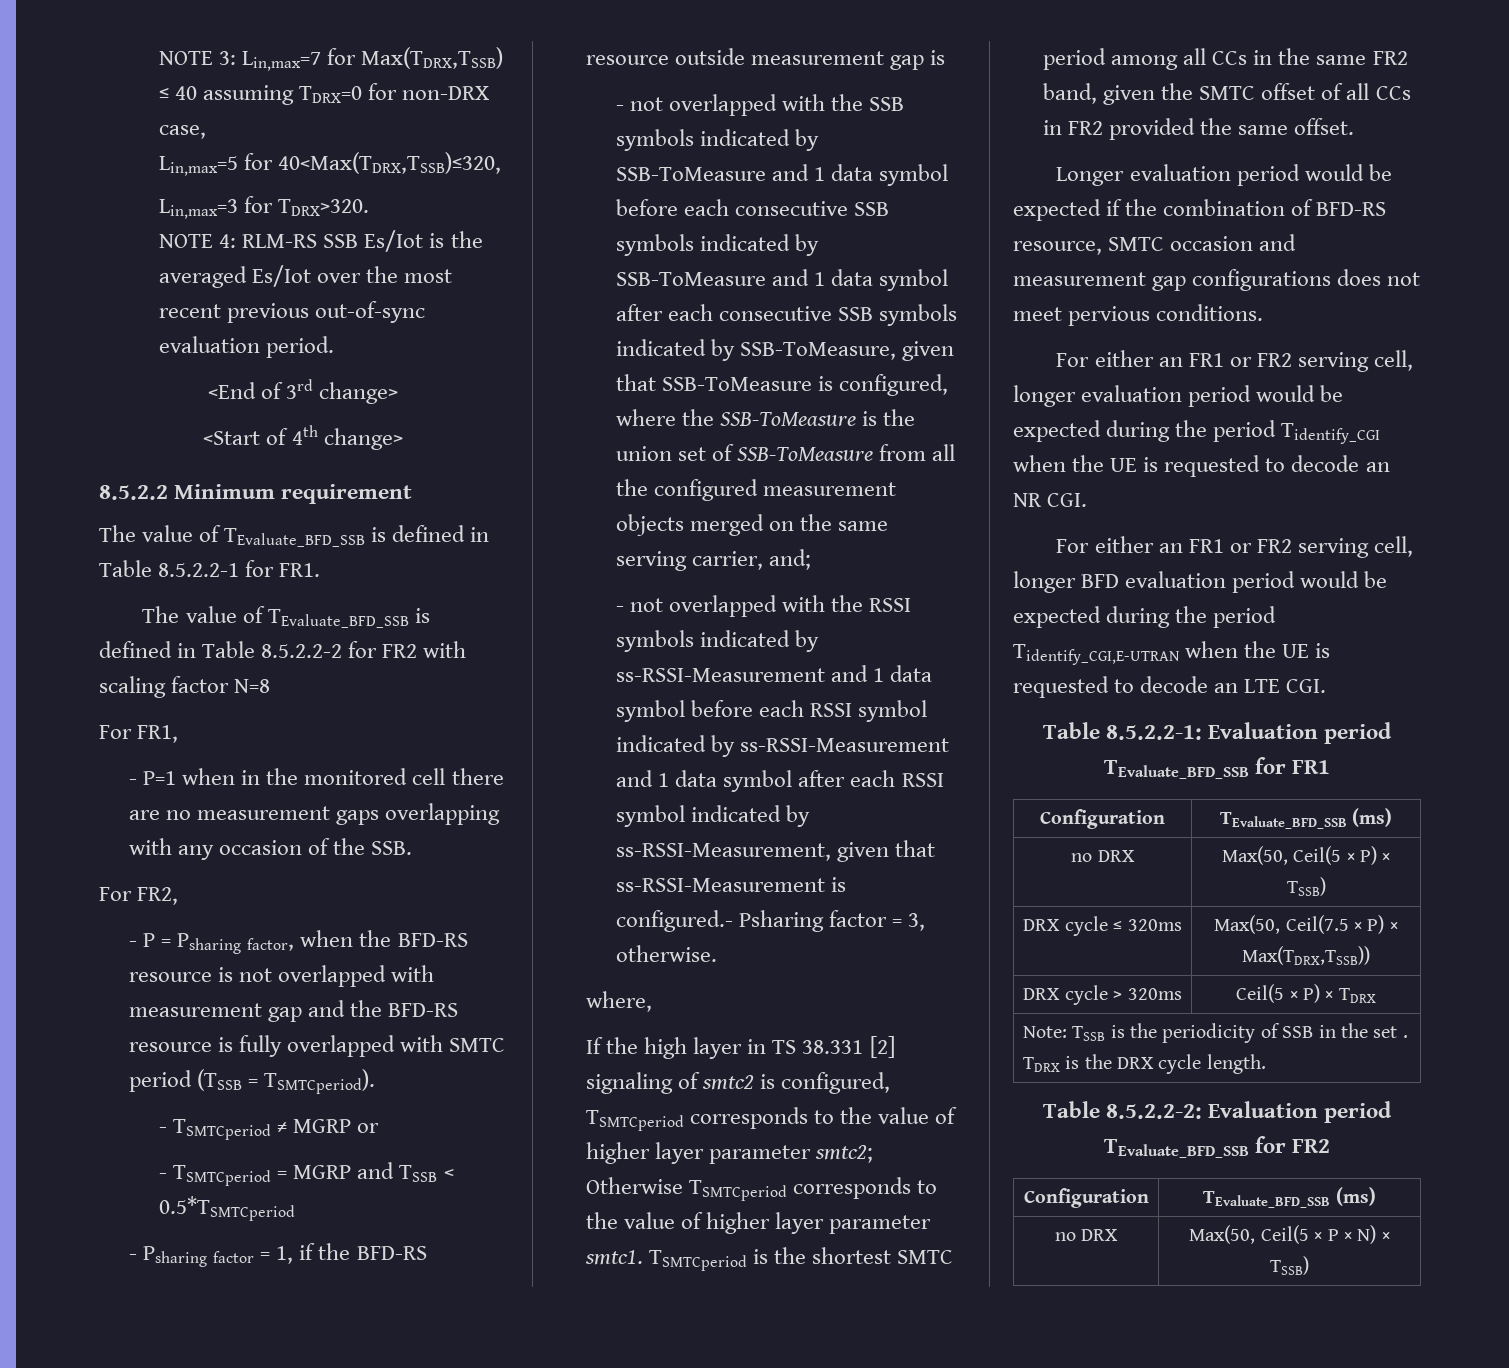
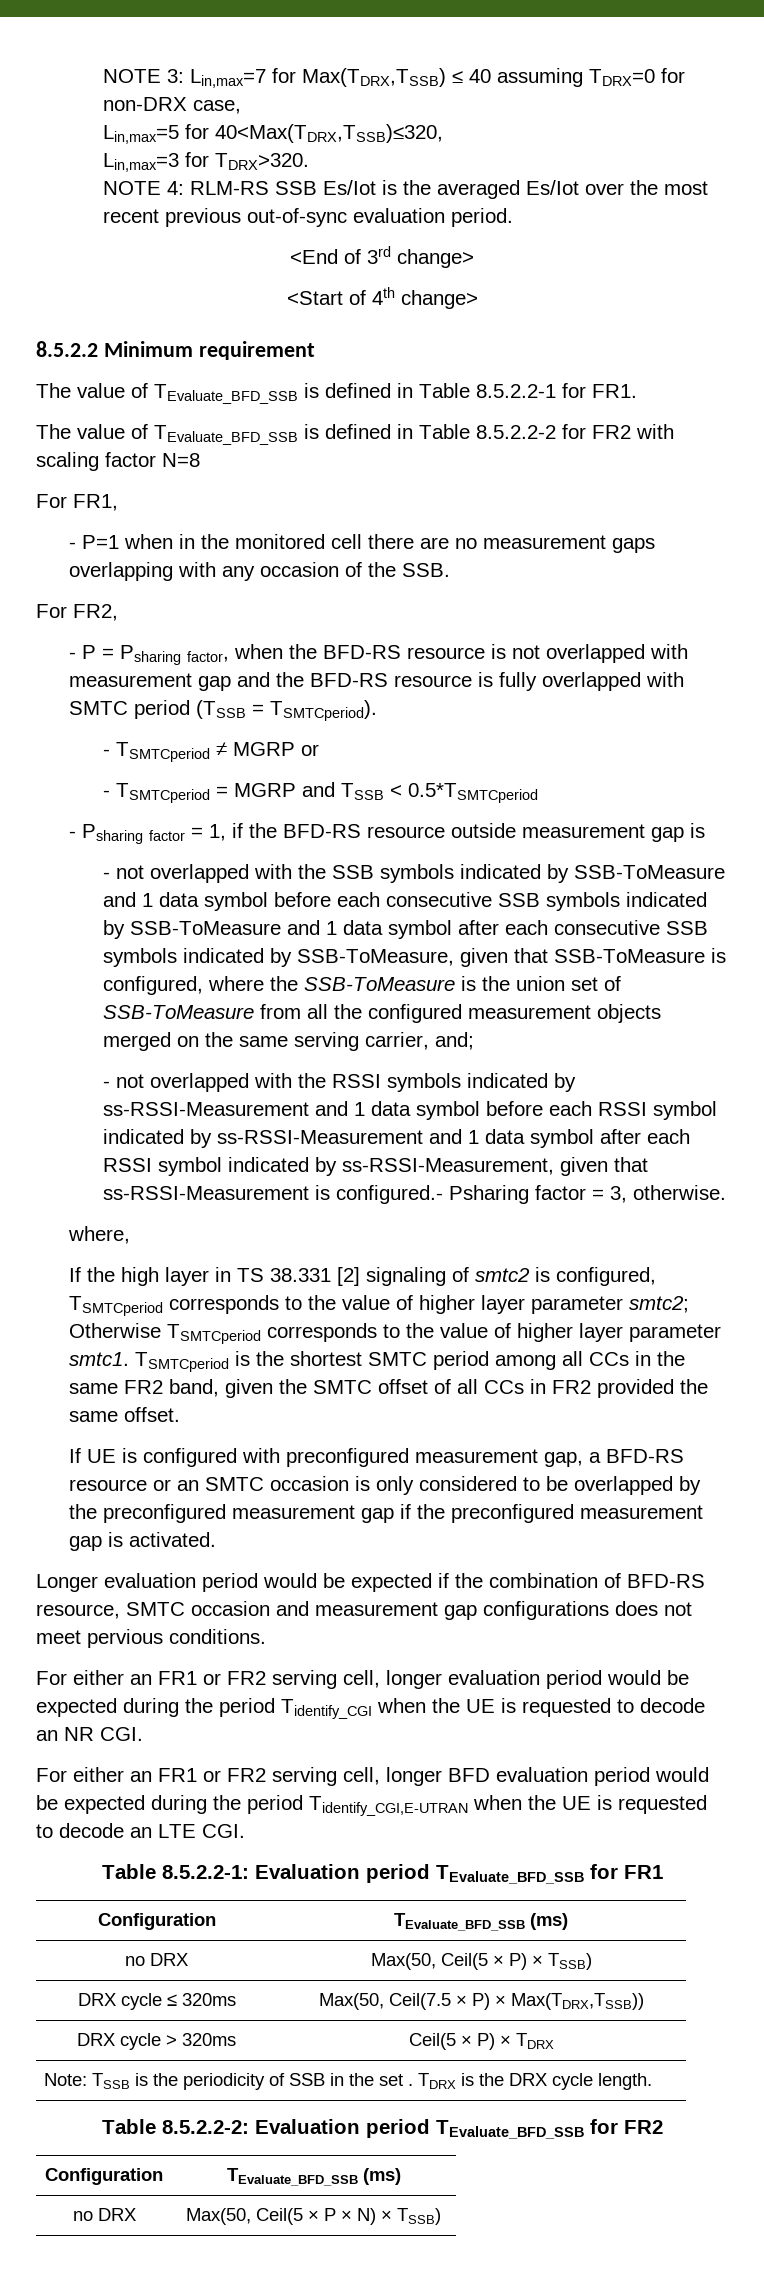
(1355, 126) none -> [69,1448,685,1467] [69,1476,702,1495] [69,1504,704,1523] [69,1532,217,1551] // If UE is configured with preconfigured measurement gap, a BFD-RS resource or an SMTC occasion is only considered to be overlapped by the preconfigured measurement gap if the preconfigured measurement gap is activated.

